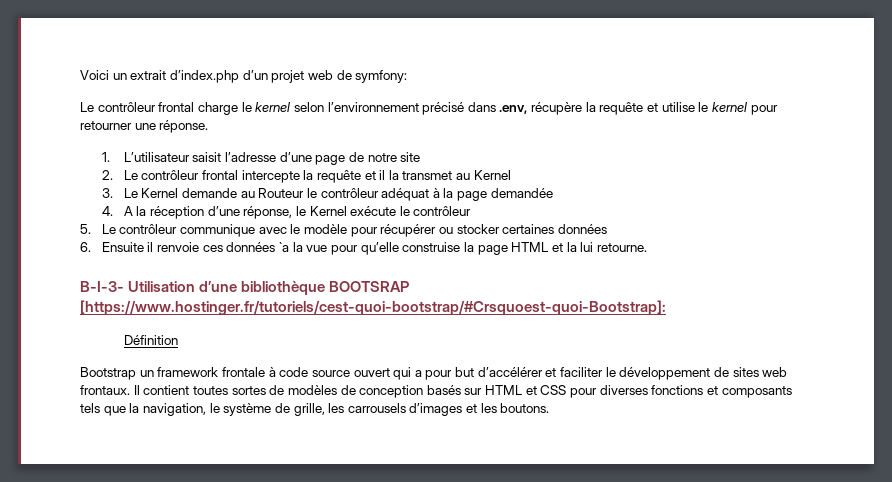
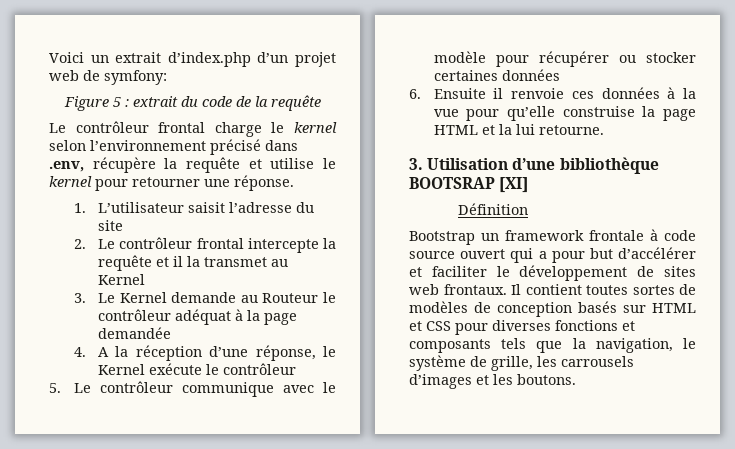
(408, 76) none -> [63,95,321,111] // Figure 5 : extrait du code de la requête
[279,152,397,165] d’une page de notre -> [296,202,315,213] du
[279,242,290,252] `a -> [667,87,676,99] à
[80,281,124,292] B-I-3- -> [409,158,423,170] 3.
[80,300,666,315] [https://www.hostinger.fr/tutoriels/cest-quoi-bootstrap/#Crsquoest-quoi-Bootstrap]: -> [499,177,529,193] [XI]

